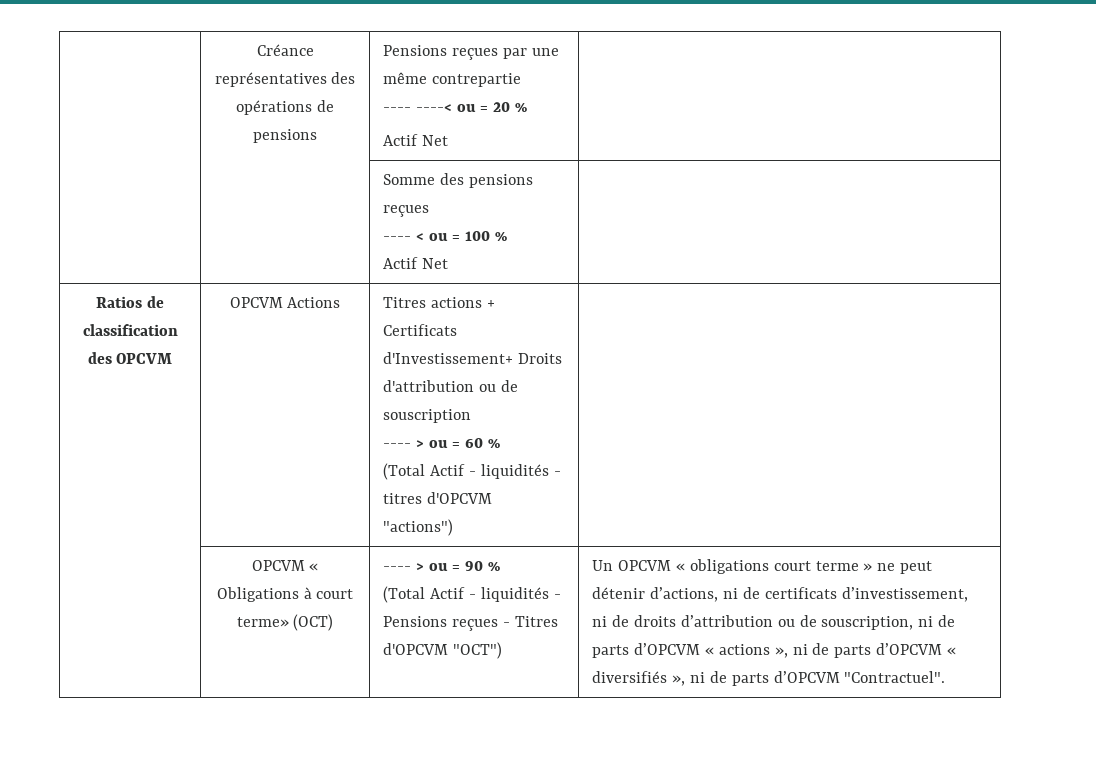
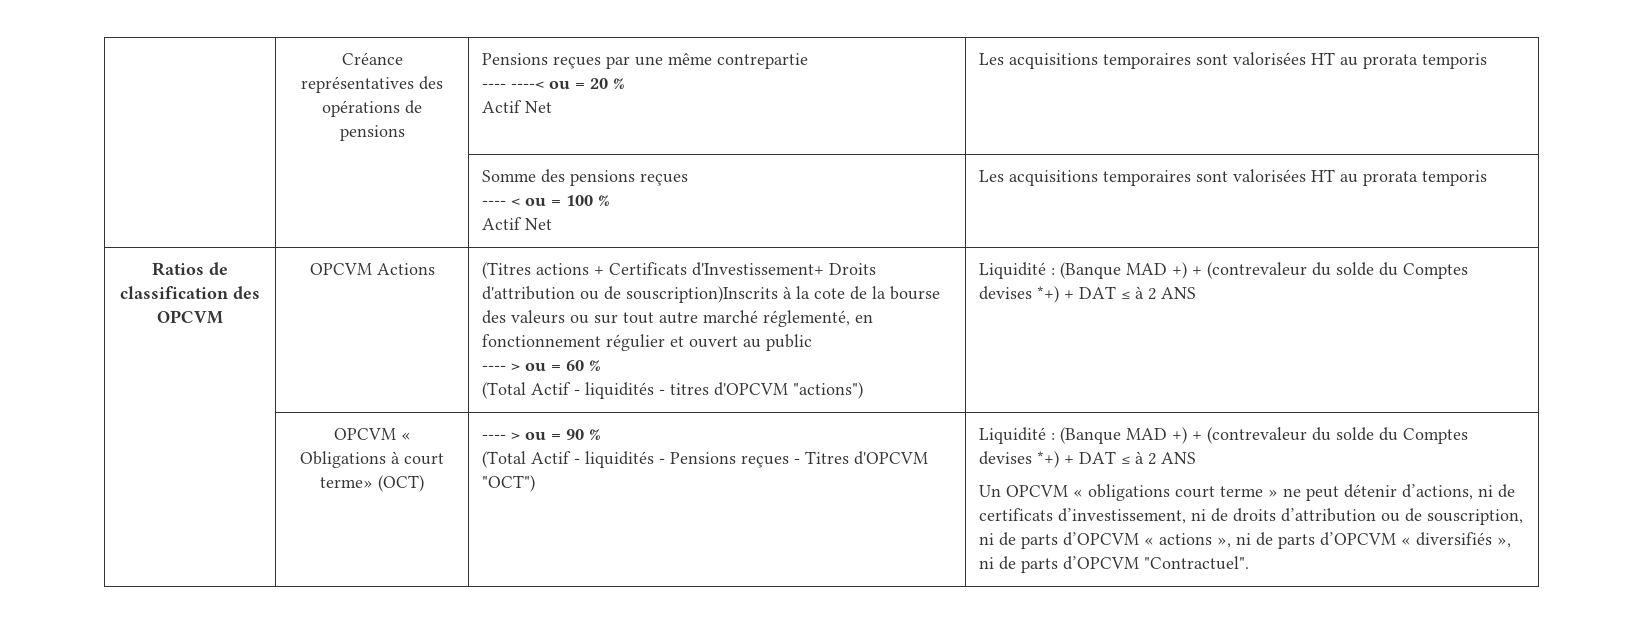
(449, 140) none -> [979,52,1488,69] Les acquisitions temporaires sont valorisées HT au prorata temporis
(449, 263) none -> [979,169,1488,186] Les acquisitions temporaires sont valorisées HT au prorata temporis
[383,297,427,308] Titres -> [482,262,532,279] (Titres
[383,409,472,423] souscription -> [626,286,941,303] [482,310,874,327] [482,334,813,351] souscription)Inscrits à la cote de la bourse des valeurs ou sur tout autre marché réglementé, en fonctionnement régulier et ouvert au public
(454, 527) none -> [979,262,1469,279] [979,286,1197,303] Liquidité : (Banque MAD +) + (contrevaleur du solde du Comptes devises *+) + DAT ≤ à 2 ANS
(503, 650) none -> [979,427,1469,444] [979,451,1197,468] Liquidité : (Banque MAD +) + (contrevaleur du solde du Comptes devises *+) + DAT ≤ à 2 ANS //

